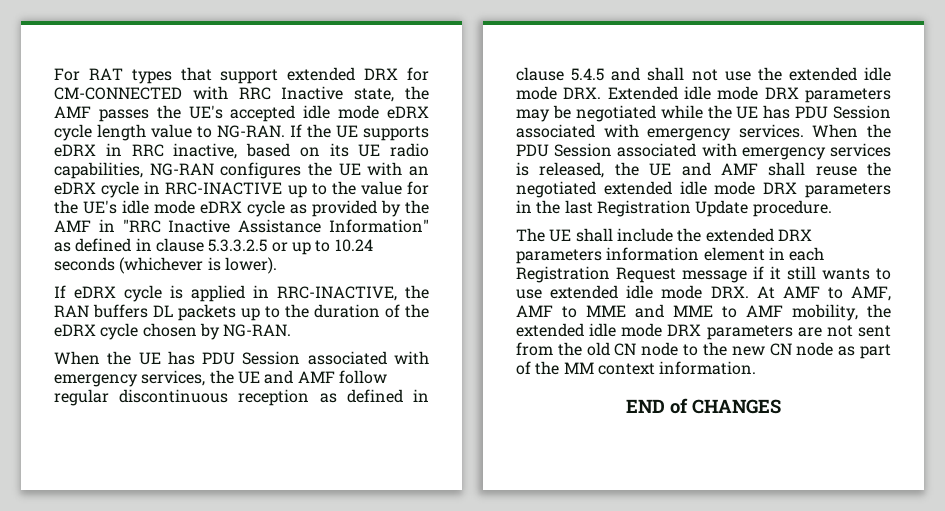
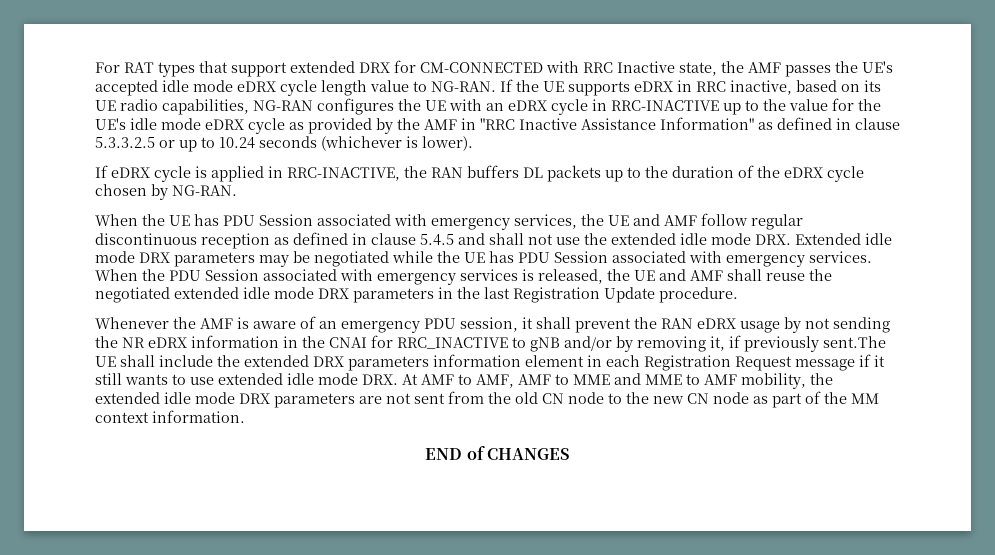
[516,228,545,242] The -> [95,316,890,333] [95,335,886,352] Whenever the AMF is aware of an emergency PDU session, it shall prevent the RAN eDRX usage by not sending the NR eDRX information in the CNAI for RRC_INACTIVE to gNB and/or by removing it, if previously sent.The

